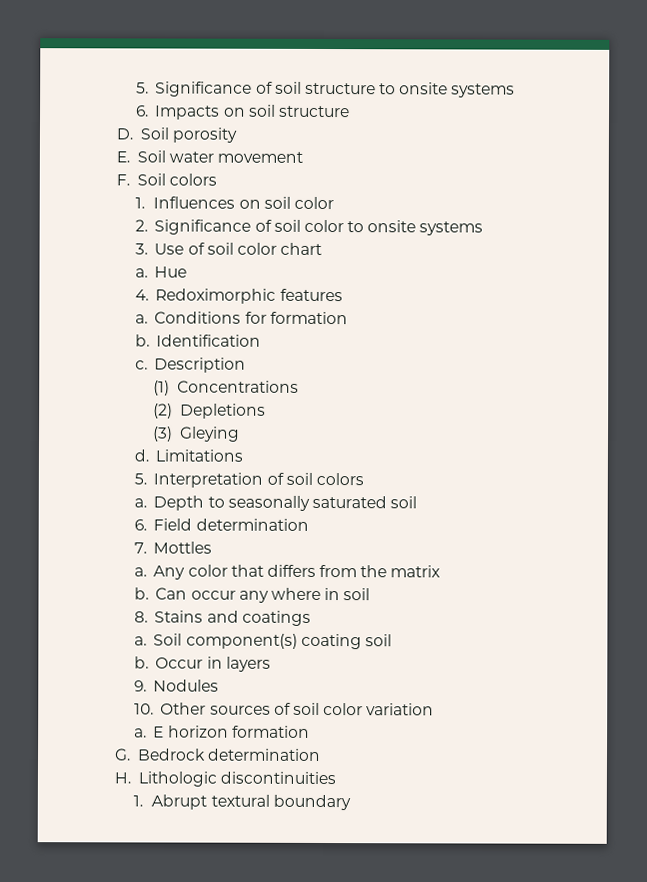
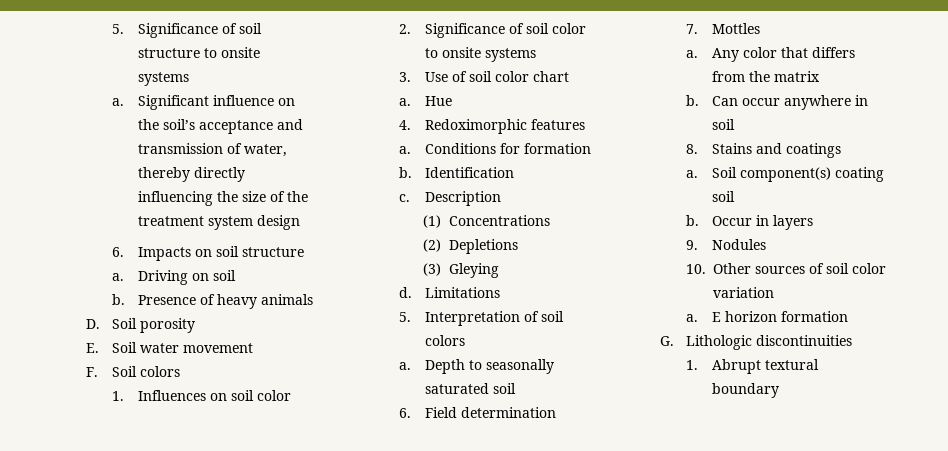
[135,104,350,120] 6. Impacts on soil structure -> [111,95,295,110] [137,119,303,134] [137,143,287,157] [137,167,245,182] [137,191,308,206] [137,215,300,230] [111,246,304,261] [111,270,236,285] [111,294,313,309] a. Significant influence on the soil’s acceptance and transmission of water, thereby directly influencing the size of the treatment system design // 6. Impacts on soil structure // a. Driving on soil // b. Presence of heavy animals
[238,587,321,603] any where -> [783,95,851,110] anywhere
[136,748,321,761] [113,772,131,784] Bedrock determination // H. -> (674, 341) none

